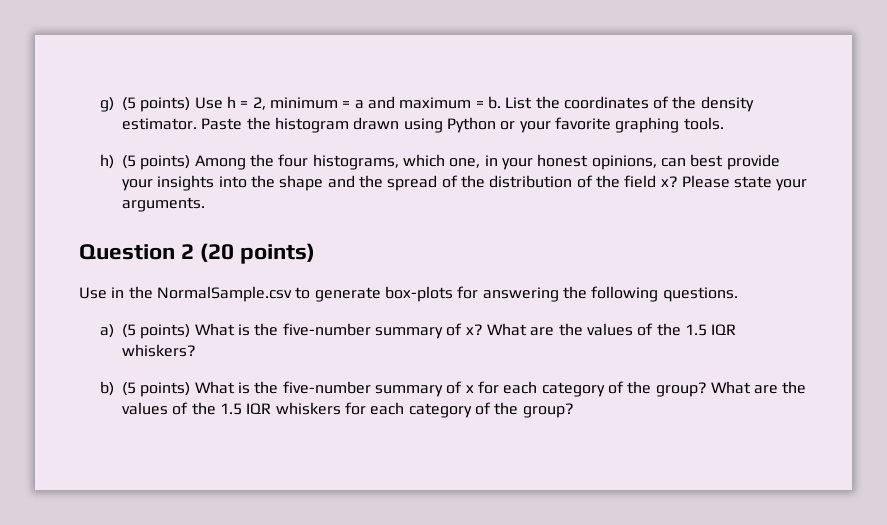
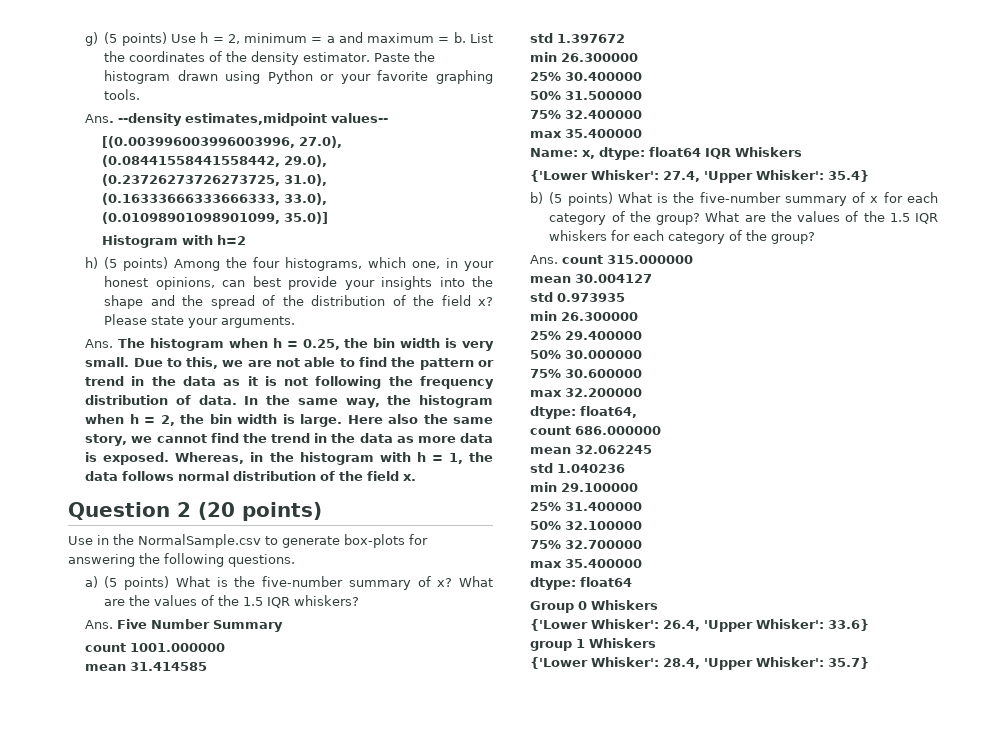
(724, 123) none -> [85,113,389,126] [102,136,343,148] [102,155,328,167] [102,174,328,186] [102,193,328,205] [102,212,329,224] [102,235,247,248] // Ans. --density estimates,midpoint values-- // [(0.003996003996003996, 27.0), (0.08441558441558442, 29.0), (0.23726273726273725, 31.0), (0.16333666333666333, 33.0), (0.01098901098901099, 35.0)] // Histogram with h=2
(206, 204) none -> [85,338,494,351] [85,357,494,370] [85,376,494,389] [85,395,494,408] [85,414,494,427] [85,433,494,446] [85,452,493,465] [85,471,417,481] // Ans. The histogram when h = 0.25, the bin width is very small. Due to this, we are not able to find the pattern or trend in the data as it is not following the frequency distribution of data. In the same way, the histogram when h = 2, the bin width is large. Here also the same story, we cannot find the trend in the data as more data is exposed. Whereas, in the histogram with h = 1, the data follows normal distribution of the field x.
(197, 350) none -> [85,619,284,632] [85,643,226,652] [85,662,208,671] [530,33,626,43] [530,52,639,62] [530,72,643,81] [530,91,643,100] [530,110,643,119] [530,129,643,138] [530,147,803,160] [530,170,870,183] // Ans. Five Number Summary // count 1001.000000 // mean 31.414585 // std 1.397672 // min 26.300000 // 25% 30.400000 // 50% 31.500000 // 75% 32.400000 // max 35.400000 // Name: x, dtype: float64 IQR Whiskers // {'Lower Whisker': 27.4, 'Upper Whisker': 35.4}
(574, 410) none -> [530,255,694,264] [530,274,653,283] [530,292,626,302] [530,311,639,321] [530,331,643,340] [530,350,643,359] [530,369,643,378] [530,388,643,397] [530,406,638,419] [530,426,662,435] [530,445,653,454] [530,463,626,473] [530,482,639,492] [530,502,643,511] [530,521,643,530] [530,540,643,549] [530,559,643,568] [530,577,633,590] [530,600,659,613] [530,619,870,632] [530,638,657,651] [530,657,870,670] // Ans. count 315.000000 // mean 30.004127 // std 0.973935 // min 26.300000 // 25% 29.400000 // 50% 30.000000 // 75% 30.600000 // max 32.200000 // dtype: float64, // count 686.000000 // mean 32.062245 // std 1.040236 // min 29.100000 // 25% 31.400000 // 50% 32.100000 // 75% 32.700000 // max 35.400000 // dtype: float64 // Group 0 Whiskers // {'Lower Whisker': 26.4, 'Upper Whisker': 33.6} // group 1 Whiskers // {'Lower Whisker': 28.4, 'Upper Whisker': 35.7}

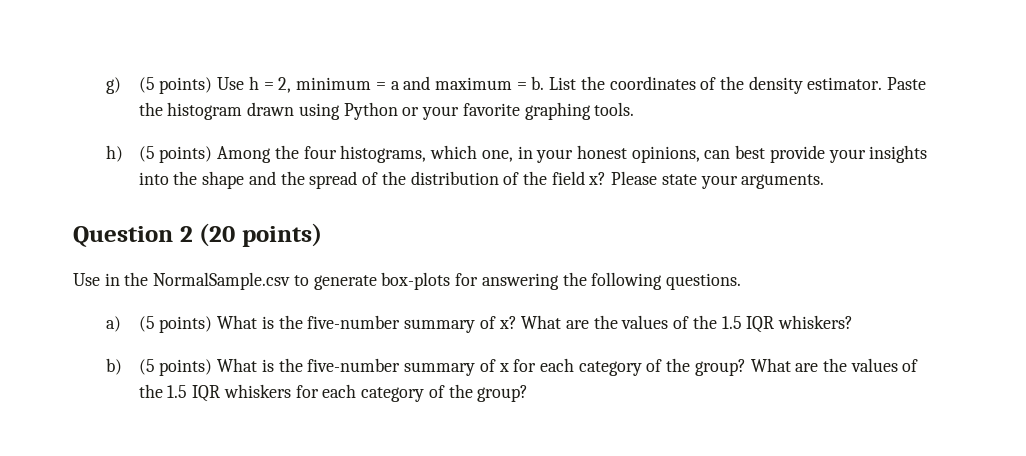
[85,113,389,126] [102,136,343,148] [102,155,328,167] [102,174,328,186] [102,193,328,205] [102,212,329,224] [102,235,247,248] // Ans. --density estimates,midpoint values-- // [(0.003996003996003996, 27.0), (0.08441558441558442, 29.0), (0.23726273726273725, 31.0), (0.16333666333666333, 33.0), (0.01098901098901099, 35.0)] // Histogram with h=2 -> (635, 109) none
[85,338,494,351] [85,357,494,370] [85,376,494,389] [85,395,494,408] [85,414,494,427] [85,433,494,446] [85,452,493,465] [85,471,417,481] // Ans. The histogram when h = 0.25, the bin width is very small. Due to this, we are not able to find the pattern or trend in the data as it is not following the frequency distribution of data. In the same way, the histogram when h = 2, the bin width is large. Here also the same story, we cannot find the trend in the data as more data is exposed. Whereas, in the histogram with h = 1, the data follows normal distribution of the field x. -> (825, 181) none
[85,619,284,632] [85,643,226,652] [85,662,208,671] [530,33,626,43] [530,52,639,62] [530,72,643,81] [530,91,643,100] [530,110,643,119] [530,129,643,138] [530,147,803,160] [530,170,870,183] // Ans. Five Number Summary // count 1001.000000 // mean 31.414585 // std 1.397672 // min 26.300000 // 25% 30.400000 // 50% 31.500000 // 75% 32.400000 // max 35.400000 // Name: x, dtype: float64 IQR Whiskers // {'Lower Whisker': 27.4, 'Upper Whisker': 35.4} -> (854, 322) none
[530,255,694,264] [530,274,653,283] [530,292,626,302] [530,311,639,321] [530,331,643,340] [530,350,643,359] [530,369,643,378] [530,388,643,397] [530,406,638,419] [530,426,662,435] [530,445,653,454] [530,463,626,473] [530,482,639,492] [530,502,643,511] [530,521,643,530] [530,540,643,549] [530,559,643,568] [530,577,633,590] [530,600,659,613] [530,619,870,632] [530,638,657,651] [530,657,870,670] // Ans. count 315.000000 // mean 30.004127 // std 0.973935 // min 26.300000 // 25% 29.400000 // 50% 30.000000 // 75% 30.600000 // max 32.200000 // dtype: float64, // count 686.000000 // mean 32.062245 // std 1.040236 // min 29.100000 // 25% 31.400000 // 50% 32.100000 // 75% 32.700000 // max 35.400000 // dtype: float64 // Group 0 Whiskers // {'Lower Whisker': 26.4, 'Upper Whisker': 33.6} // group 1 Whiskers // {'Lower Whisker': 28.4, 'Upper Whisker': 35.7} -> (529, 393) none

